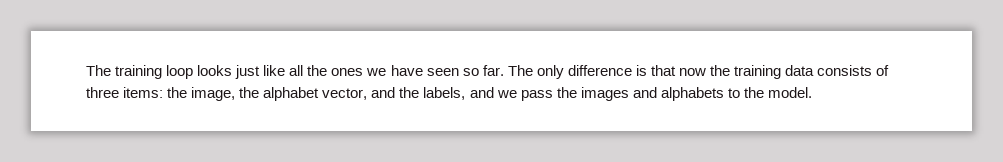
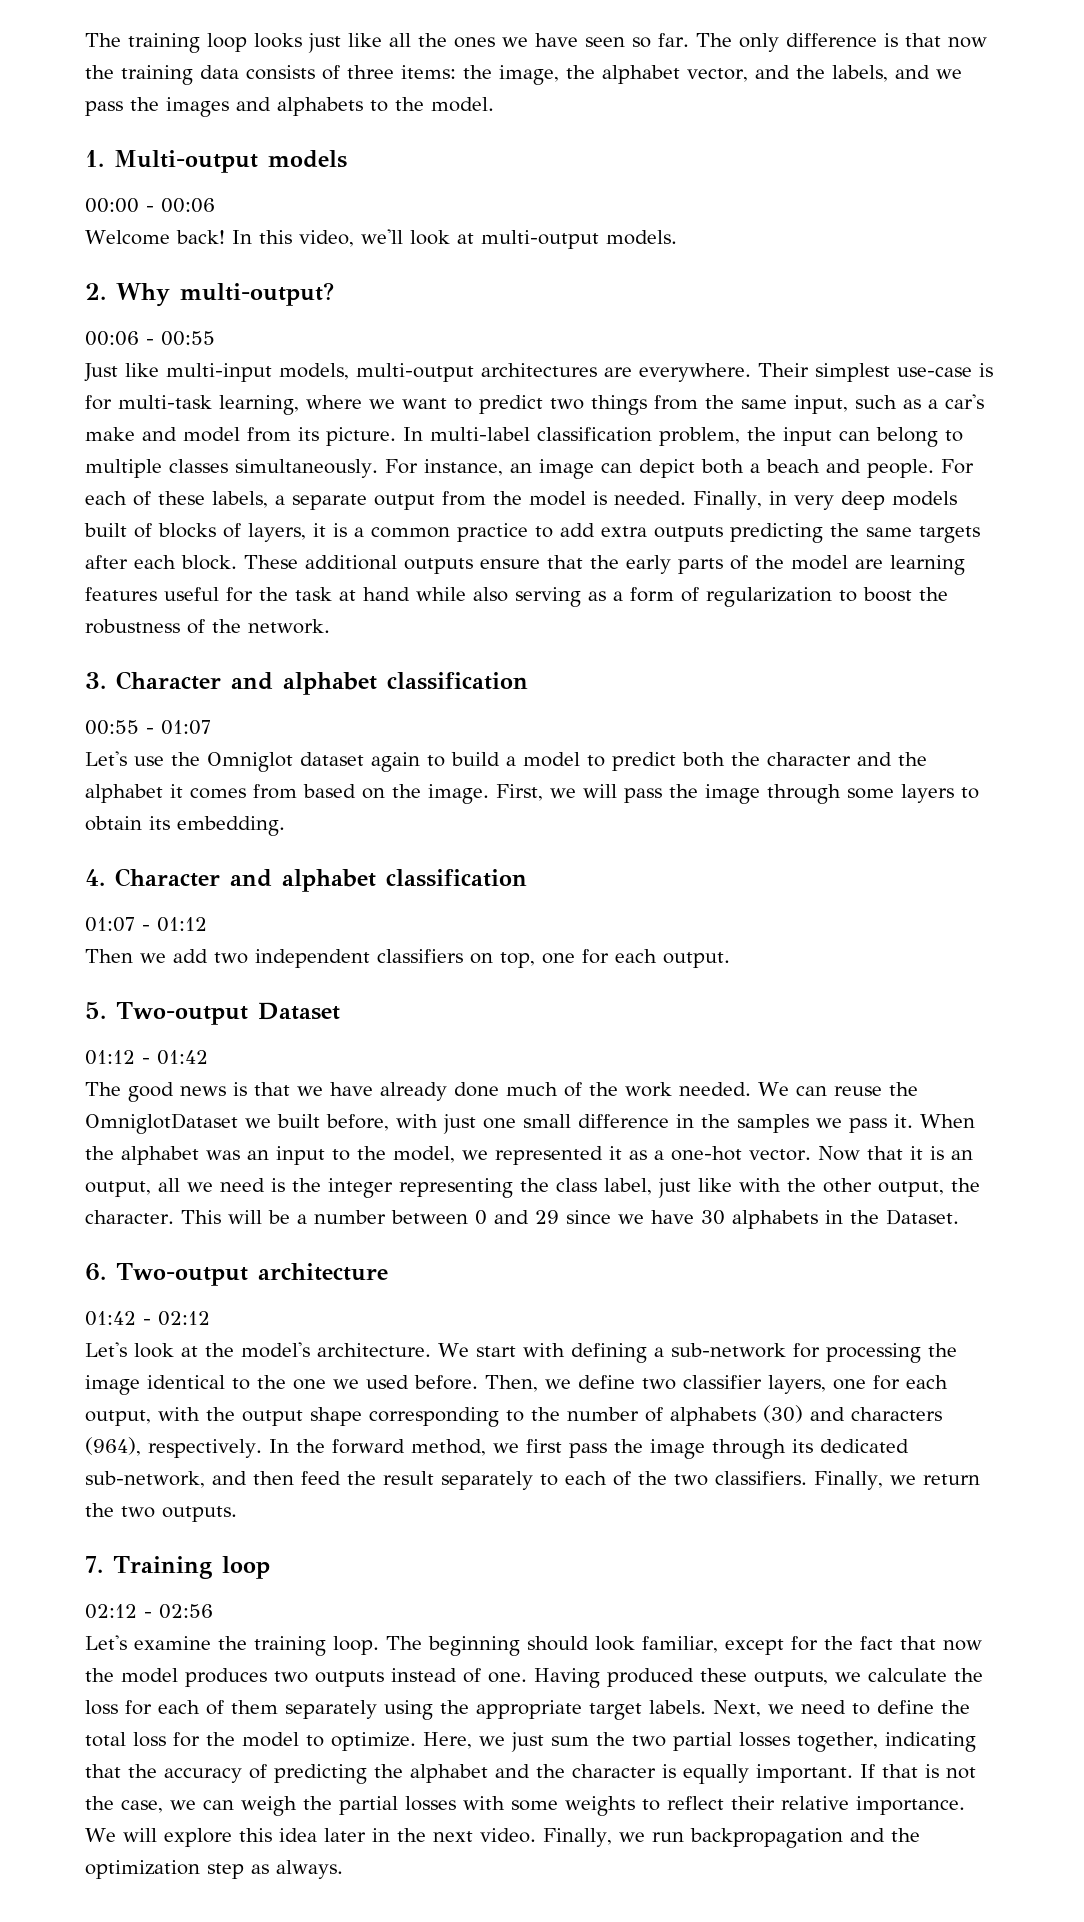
(812, 92) none -> [85,150,347,173] [85,198,215,213] [85,229,677,249] [85,282,334,307] [85,331,215,346] [84,363,993,382] [85,394,984,415] [85,427,963,447] [85,459,974,479] [85,491,957,510] [84,523,980,543] [85,555,965,575] [85,587,948,607] [85,619,330,634] [85,671,528,695] [85,720,211,735] [85,751,927,772] [85,784,979,804] [85,816,285,836] [85,868,527,892] [85,917,207,932] [85,949,730,968] [85,1002,340,1025] [85,1050,208,1065] [85,1082,918,1102] [85,1113,975,1134] [85,1146,973,1165] [85,1178,980,1198] [85,1209,959,1229] [85,1263,388,1286] [85,1311,210,1326] [85,1342,957,1363] [85,1375,948,1395] [85,1405,942,1427] [85,1437,909,1459] [85,1471,980,1490] [85,1503,237,1522] [85,1556,270,1579] [85,1604,213,1619] [85,1635,982,1656] [85,1668,983,1688] [85,1700,970,1720] [85,1732,976,1752] [85,1764,976,1784] [85,1796,965,1816] [85,1828,920,1848] [85,1860,343,1879] // 1. Multi-output models // 00:00 - 00:06 // Welcome back! In this video, we'll look at multi-output models. // 2. Why multi-output? // 00:06 - 00:55 // Just like multi-input models, multi-output architectures are everywhere. Their simplest use-case is for multi-task learning, where we want to predict two things from the same input, such as a car's make and model from its picture. In multi-label classification problem, the input can belong to multiple classes simultaneously. For instance, an image can depict both a beach and people. For each of these labels, a separate output from the model is needed. Finally, in very deep models built of blocks of layers, it is a common practice to add extra outputs predicting the same targets after each block. These additional outputs ensure that the early parts of the model are learning features useful for the task at hand while also serving as a form of regularization to boost the robustness of the network. // 3. Character and alphabet classification // 00:55 - 01:07 // Let's use the Omniglot dataset again to build a model to predict both the character and the alphabet it comes from based on the image. First, we will pass the image through some layers to obtain its embedding. // 4. Character and alphabet classification // 01:07 - 01:12 // Then we add two independent classifiers on top, one for each output. // 5. Two-output Dataset // 01:12 - 01:42 // The good news is that we have already done much of the work needed. We can reuse the OmniglotDataset we built before, with just one small difference in the samples we pass it. When the alphabet was an input to the model, we represented it as a one-hot vector. Now that it is an output, all we need is the integer representing the class label, just like with the other output, the character. This will be a number between 0 and 29 since we have 30 alphabets in the Dataset. // 6. Two-output architecture // 01:42 - 02:12 // Let's look at the model's architecture. We start with defining a sub-network for processing the image identical to the one we used before. Then, we define two classifier layers, one for each output, with the output shape corresponding to the number of alphabets (30) and characters (964), respectively. In the forward method, we first pass the image through its dedicated sub-network, and then feed the result separately to each of the two classifiers. Finally, we return the two outputs. // 7. Training loop // 02:12 - 02:56 // Let's examine the training loop. The beginning should look familiar, except for the fact that now the model produces two outputs instead of one. Having produced these outputs, we calculate the loss for each of them separately using the appropriate target labels. Next, we need to define the total loss for the model to optimize. Here, we just sum the two partial losses together, indicating that the accuracy of predicting the alphabet and the character is equally important. If that is not the case, we can weigh the partial losses with some weights to reflect their relative importance. We will explore this idea later in the next video. Finally, we run backpropagation and the optimization step as always.

